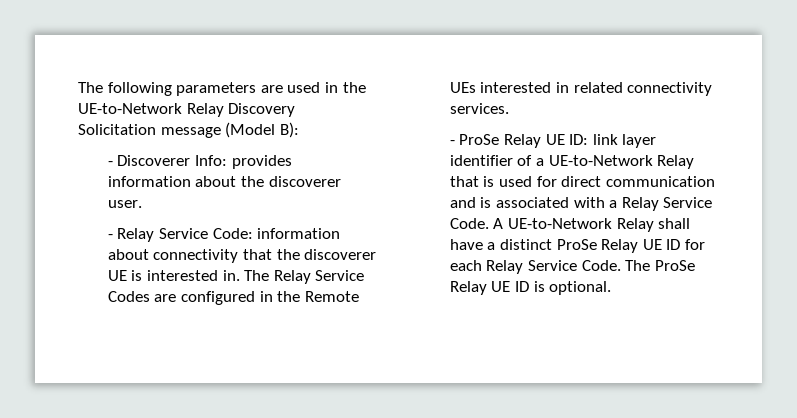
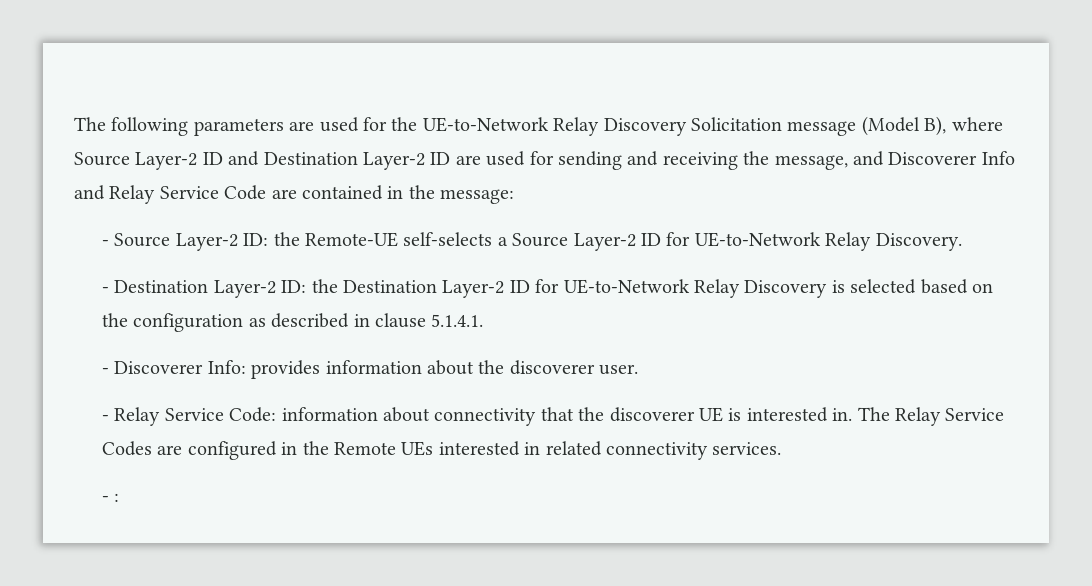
[324,82,338,93] in -> [363,117,387,131] for
[279,122,299,138] B): -> [924,116,1003,136] [74,151,1015,170] [74,185,515,204] [101,232,962,251] [101,279,993,298] [101,313,484,332] B), where Source Layer-2 ID and Destination Layer-2 ID are used for sending and receiving the message, and Discoverer Info and Relay Service Code are contained in the message: // - Source Layer-2 ID: the Remote-UE self-selects a Source Layer-2 ID for UE-to-Network Relay Discovery. // - Destination Layer-2 ID: the Destination Layer-2 ID for UE-to-Network Relay Discovery is selected based on the configuration as described in clause 5.1.4.1.
[459,134,657,148] [449,155,695,169] [449,176,715,187] [449,197,713,211] [449,218,691,232] [449,239,706,253] [449,260,695,274] [449,281,612,295] ProSe Relay UE ID: link layer identifier of a UE-to-Network Relay that is used for direct communication and is associated with a Relay Service Code. A UE-to-Network Relay shall have a distinct ProSe Relay UE ID for each Relay Service Code. The ProSe Relay UE ID is optional. -> [114,493,120,502] :

